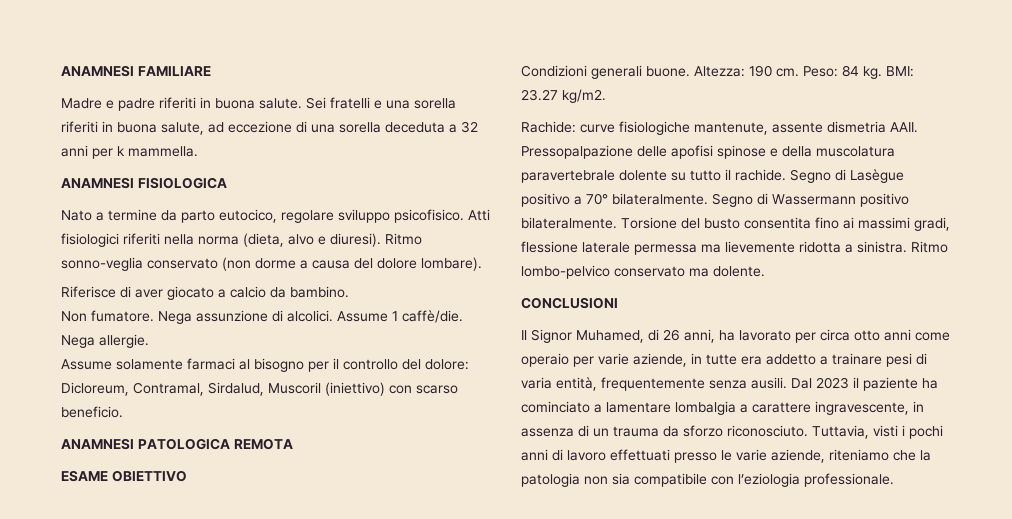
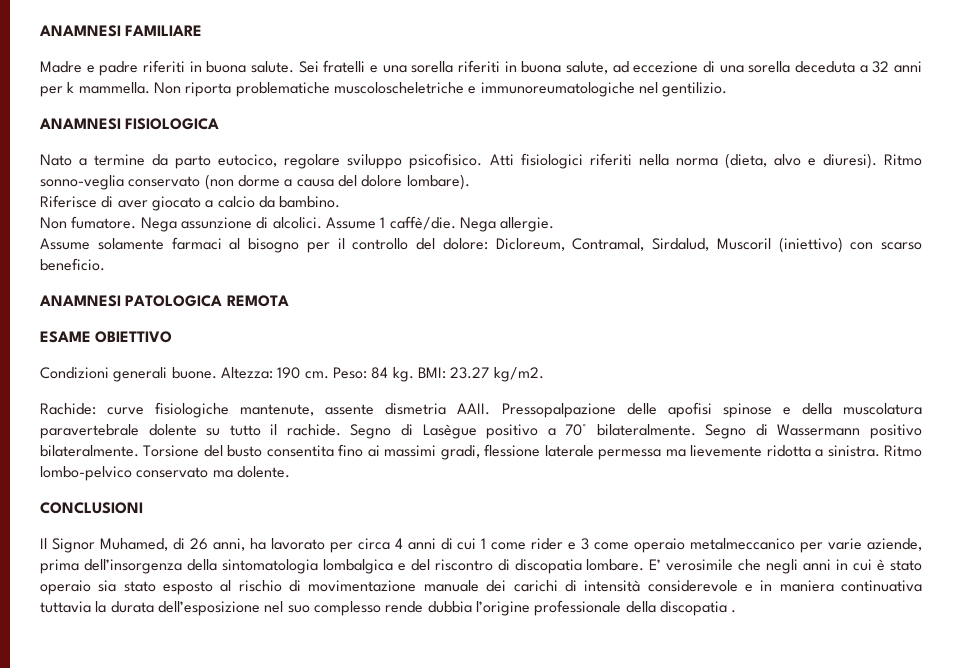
(198, 151) none -> [153,82,728,97] Non riporta problematiche muscoloscheletriche e immunoreumatologiche nel gentilizio.
[854,329,911,341] otto anni -> [394,538,590,550] 4 anni di cui 1 come rider e 3
(569, 360) none -> [690,538,796,550] metalmeccanico
[691,353,927,367] [521,377,938,391] [521,401,924,415] [521,425,943,439] [521,449,931,463] [521,473,894,487] in tutte era addetto a trainare pesi di varia entità, frequentemente senza ausili. Dal 2023 il paziente ha cominciato a lamentare lombalgia a carattere ingravescente, in assenza di un trauma da sforzo riconosciuto. Tuttavia, visti i pochi anni di lavoro effettuati presso le varie aziende, riteniamo che la patologia non sia compatibile con l’eziologia professionale. -> [40,559,922,574] [40,580,923,595] [40,600,737,616] prima dell’insorgenza della sintomatologia lombalgica e del riscontro di discopatia lombare. E’ verosimile che negli anni in cui è stato operaio sia stato esposto al rischio di movimentazione manuale dei carichi di intensità considerevole e in maniera continuativa tuttavia la durata dell’esposizione nel suo complesso rende dubbia l’origine professionale della discopatia .

